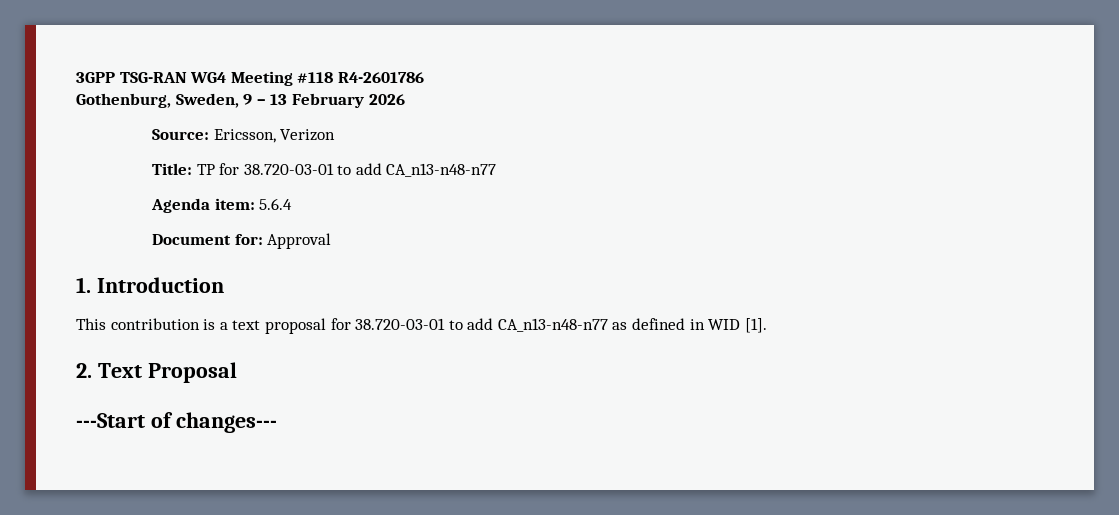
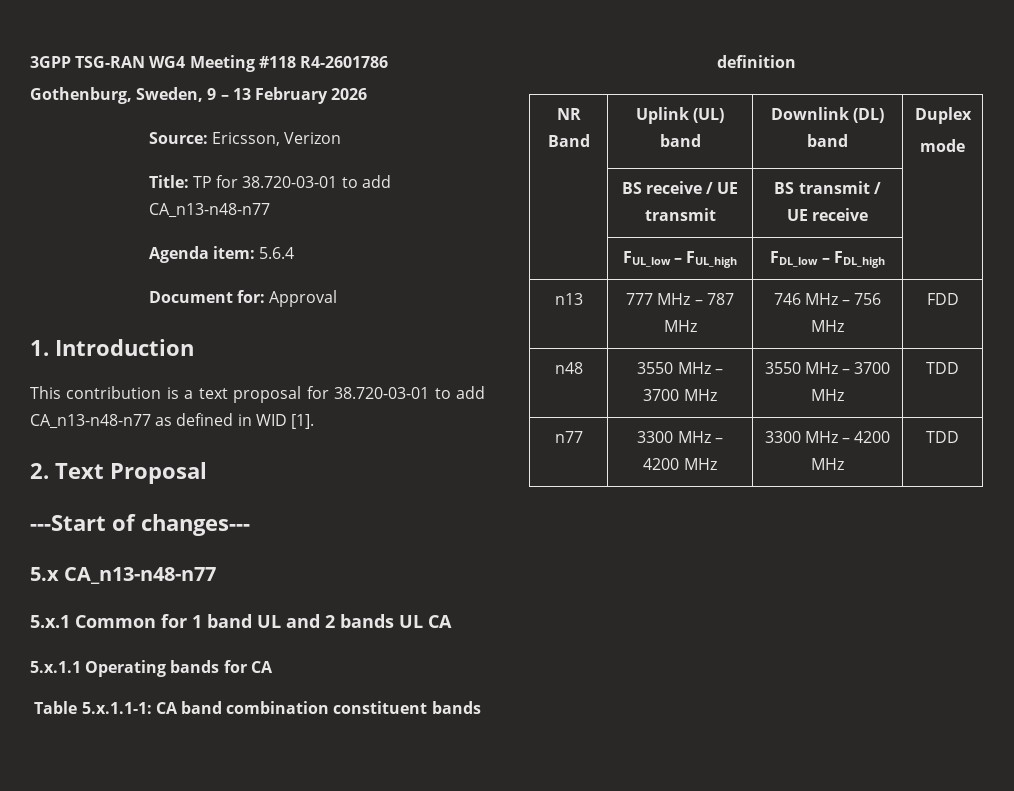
(277, 422) none -> [30,567,217,584] [30,614,452,628] [30,660,273,677] [34,701,481,714] [717,55,796,68] [556,108,581,120] [547,134,590,147] [635,107,725,124] [659,134,701,147] [770,107,885,123] [807,134,848,147] [914,107,972,124] [920,139,965,152] [621,181,739,194] [644,208,716,221] [774,181,881,194] [786,208,869,221] [622,251,738,268] [770,251,885,268] [554,293,583,305] [626,293,734,305] [663,320,697,332] [773,293,882,305] [811,320,844,332] [926,293,959,305] [554,362,583,374] [637,362,723,374] [643,389,717,401] [764,362,891,374] [811,389,844,401] [926,362,959,374] [554,431,583,443] [637,431,723,443] [643,458,717,470] [764,431,891,443] [811,458,844,470] [926,431,959,443] // 5.x CA_n13-n48-n77 // 5.x.1 Common for 1 band UL and 2 bands UL CA // 5.x.1.1 Operating bands for CA // Table 5.x.1.1-1: CA band combination constituent bands definition // NR Band | Uplink (UL) band | Downlink (DL) band | Duplex // mode // | BS receive / UE transmit | BS transmit / UE receive | // | FUL_low – FUL_high | FDL_low – FDL_high | // n13 | 777 MHz – 787 MHz | 746 MHz – 756 MHz | FDD // n48 | 3550 MHz – 3700 MHz | 3550 MHz – 3700 MHz | TDD // n77 | 3300 MHz – 4200 MHz | 3300 MHz – 4200 MHz | TDD

